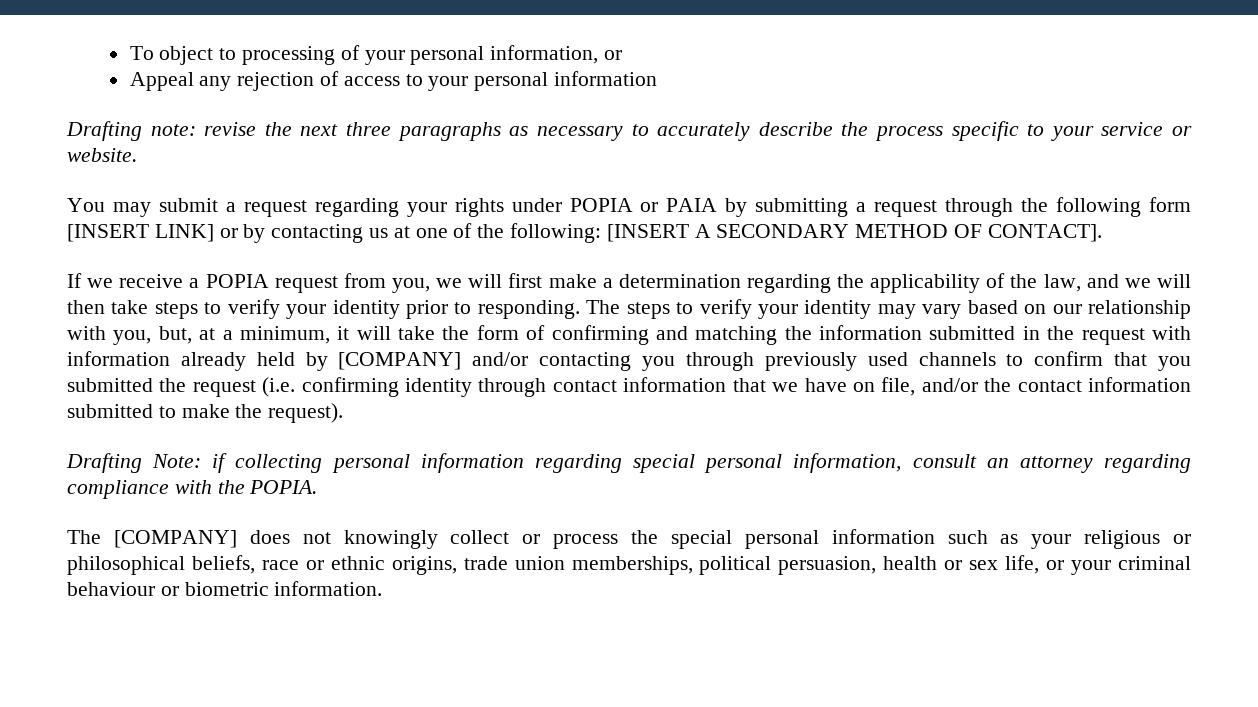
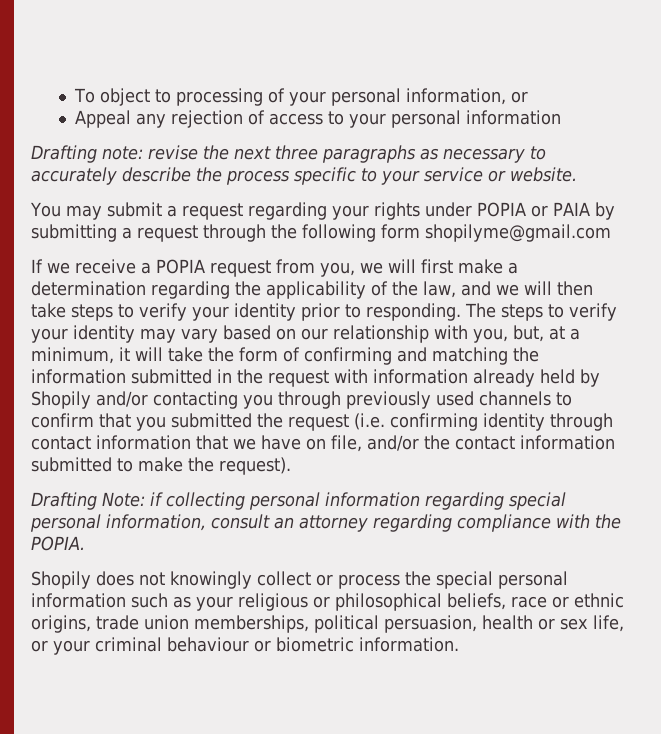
[67,223,1102,243] [INSERT LINK] or by contacting us at one of the following: [INSERT A SECONDARY METHOD OF CONTACT]. -> [425,224,611,242] shopilyme@gmail.com
[338,352,462,370] [COMPANY] -> [31,391,91,409] Shopily
[67,530,237,548] The [COMPANY] -> [31,571,91,589] Shopily

